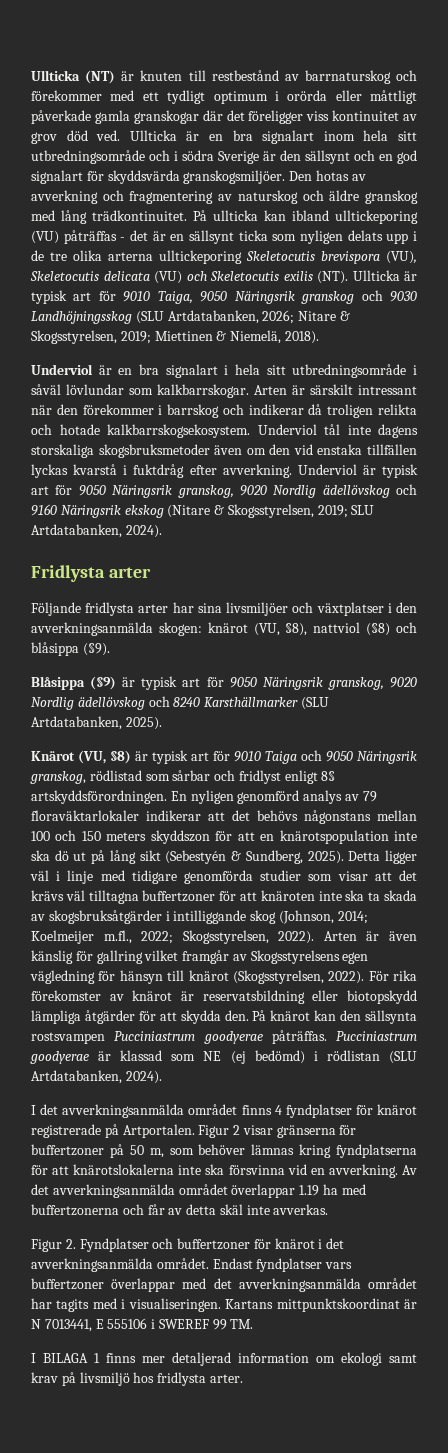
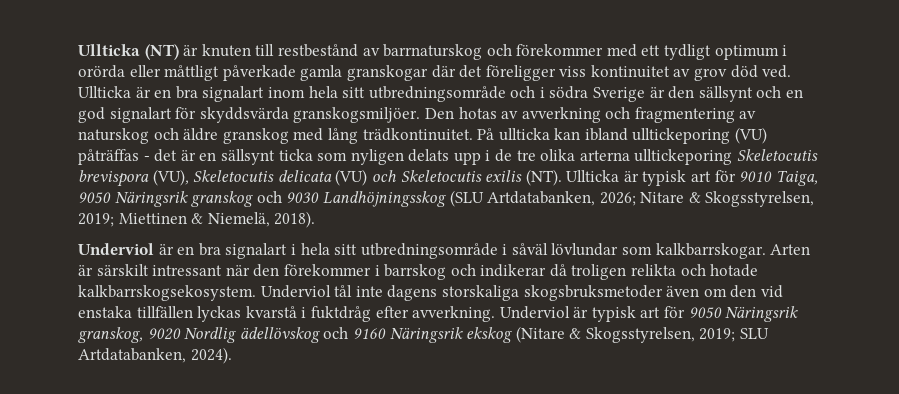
[31,565,151,582] [31,602,418,616] [31,622,417,636] [31,642,110,656] [31,676,417,690] [31,696,329,710] [31,716,162,730] [31,750,417,764] [30,770,336,784] [31,790,377,804] [31,810,417,824] [31,830,418,844] [31,850,417,864] [30,870,417,884] [31,890,418,904] [31,910,368,924] [31,930,417,944] [31,950,369,964] [30,970,417,984] [31,990,417,1004] [31,1010,417,1024] [31,1030,417,1044] [30,1050,417,1064] [31,1070,162,1084] [31,1104,417,1118] [31,1124,357,1138] [31,1144,417,1158] [31,1164,417,1178] [31,1184,366,1198] [31,1204,329,1216] [31,1238,345,1252] [31,1258,353,1272] [31,1278,418,1292] [31,1298,418,1312] [31,1318,254,1332] [31,1352,417,1366] [31,1372,243,1386] // Fridlysta arter // Följande fridlysta arter har sina livsmiljöer och växtplatser i den avverkningsanmälda skogen: knärot (VU, §8), nattviol (§8) och blåsippa (§9). // Blåsippa (§9) är typisk art för 9050 Näringsrik granskog, 9020 Nordlig ädellövskog och 8240 Karsthällmarker (SLU Artdatabanken, 2025). // Knärot (VU, §8) är typisk art för 9010 Taiga och 9050 Näringsrik granskog, rödlistad som sårbar och fridlyst enligt 8§ artskyddsförordningen. En nyligen genomförd analys av 79 floraväktarlokaler indikerar att det behövs någonstans mellan 100 och 150 meters skyddszon för att en knärotspopulation inte ska dö ut på lång sikt (Sebestyén & Sundberg, 2025). Detta ligger väl i linje med tidigare genomförda studier som visar att det krävs väl tilltagna buffertzoner för att knäroten inte ska ta skada av skogsbruksåtgärder i intilliggande skog (Johnson, 2014; Koelmeijer m.fl., 2022; Skogsstyrelsen, 2022). Arten är även känslig för gallring vilket framgår av Skogsstyrelsens egen vägledning för hänsyn till knärot (Skogsstyrelsen, 2022). För rika förekomster av knärot är reservatsbildning eller biotopskydd lämpliga åtgärder för att skydda den. På knärot kan den sällsynta rostsvampen Pucciniastrum goodyerae påträffas. Pucciniastrum goodyerae är klassad som NE (ej bedömd) i rödlistan (SLU Artdatabanken, 2024). // I det avverkningsanmälda området finns 4 fyndplatser för knärot registrerade på Artportalen. Figur 2 visar gränserna för buffertzoner på 50 m, som behöver lämnas kring fyndplatserna för att knärotslokalerna inte ska försvinna vid en avverkning. Av det avverkningsanmälda området överlappar 1.19 ha med buffertzonerna och får av detta skäl inte avverkas. // Figur 2. Fyndplatser och buffertzoner för knärot i det avverkningsanmälda området. Endast fyndplatser vars buffertzoner överlappar med det avverkningsanmälda området har tagits med i visualiseringen. Kartans mittpunktskoordinat är N 7013441, E 555106 i SWEREF 99 TM. // I BILAGA 1 finns mer detaljerad information om ekologi samt krav på livsmiljö hos fridlysta arter. -> (232, 355) none

